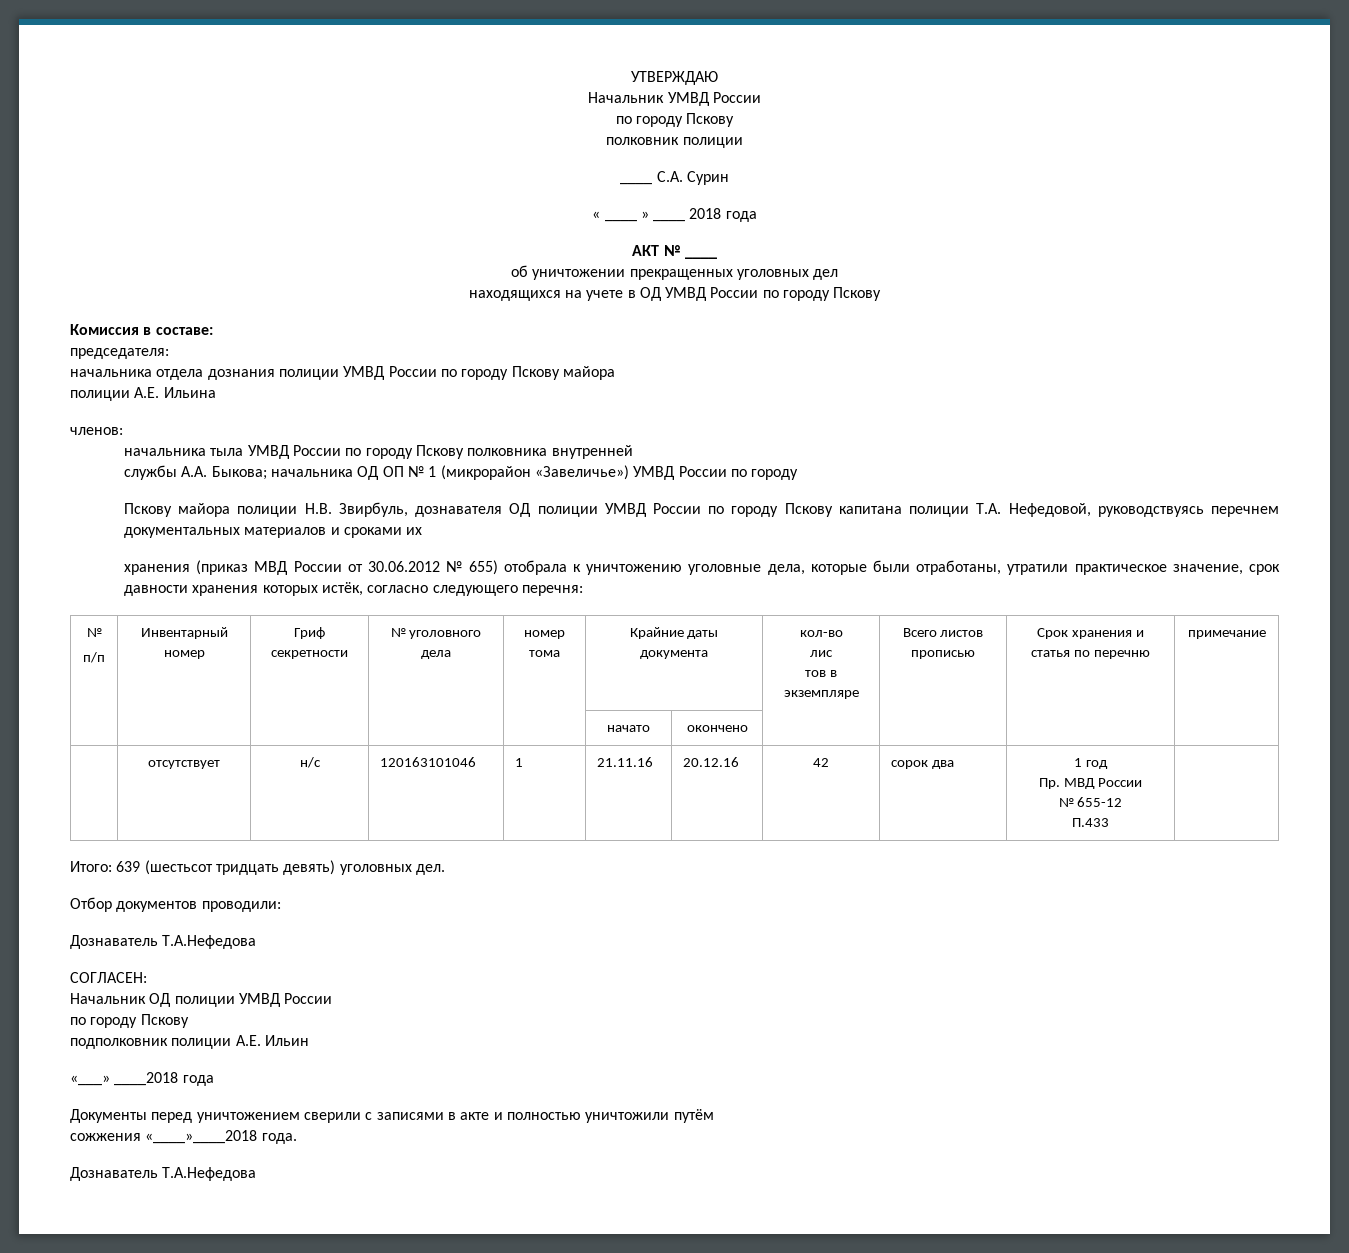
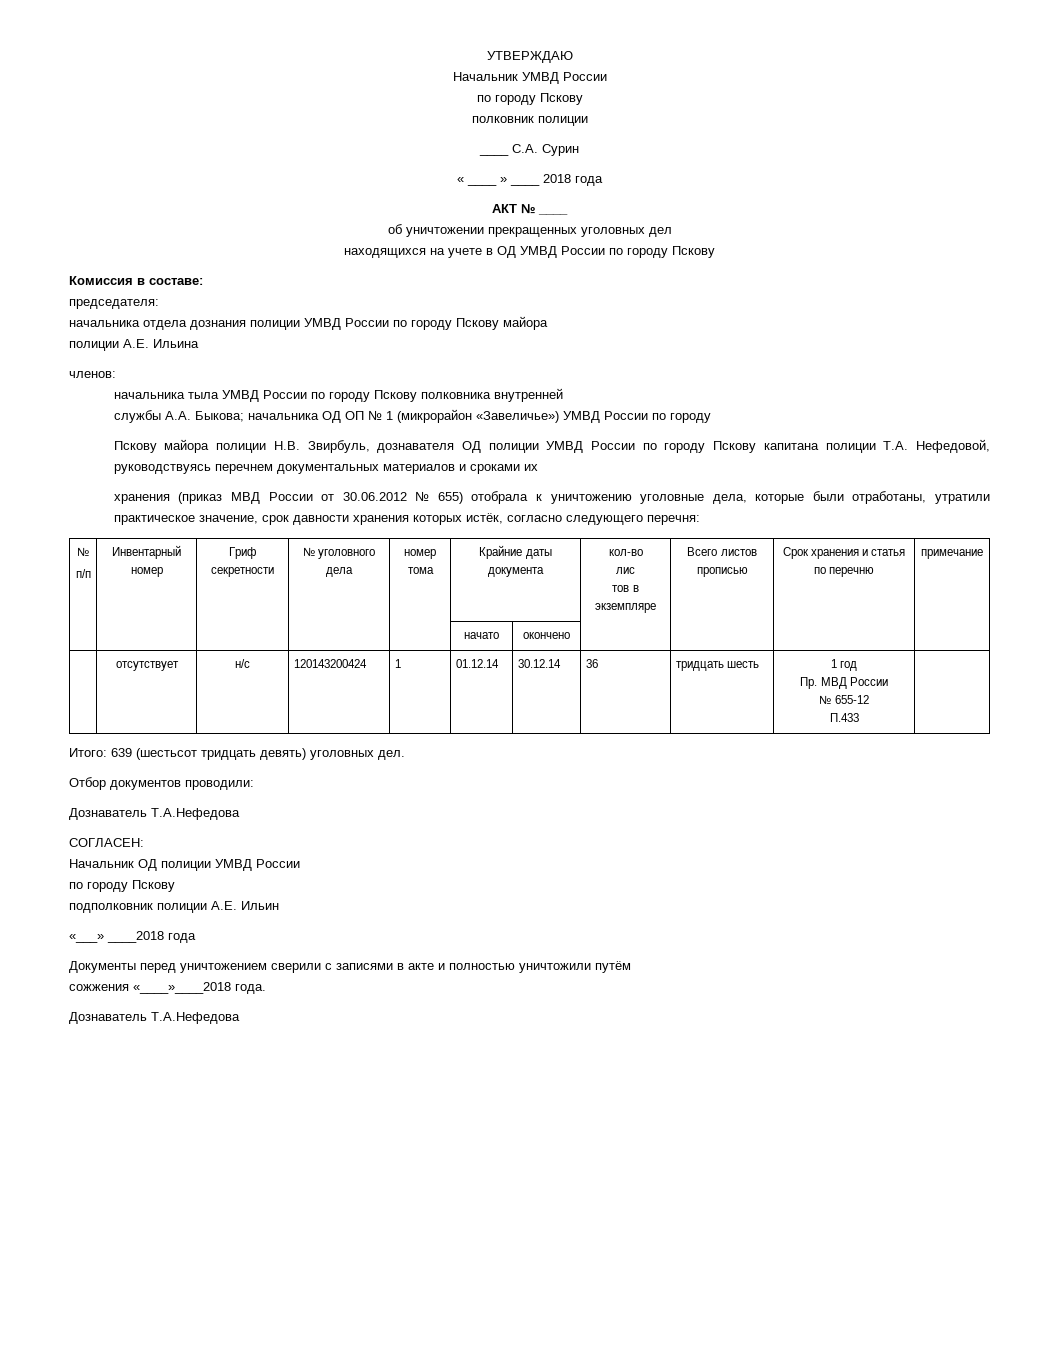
[380,757,477,767] [515,758,524,767] [597,757,654,767] [683,757,740,767] [813,758,829,767] [891,760,955,769] 120163101046 | 1 | 21.11.16 | 20.12.16 | 42 | сорок два -> [293,659,367,668] [394,659,401,668] [455,659,499,668] [517,659,561,668] [585,659,598,668] [675,661,759,671] 120143200424 | 1 | 01.12.14 | 30.12.14 | 36 | тридцать шесть

